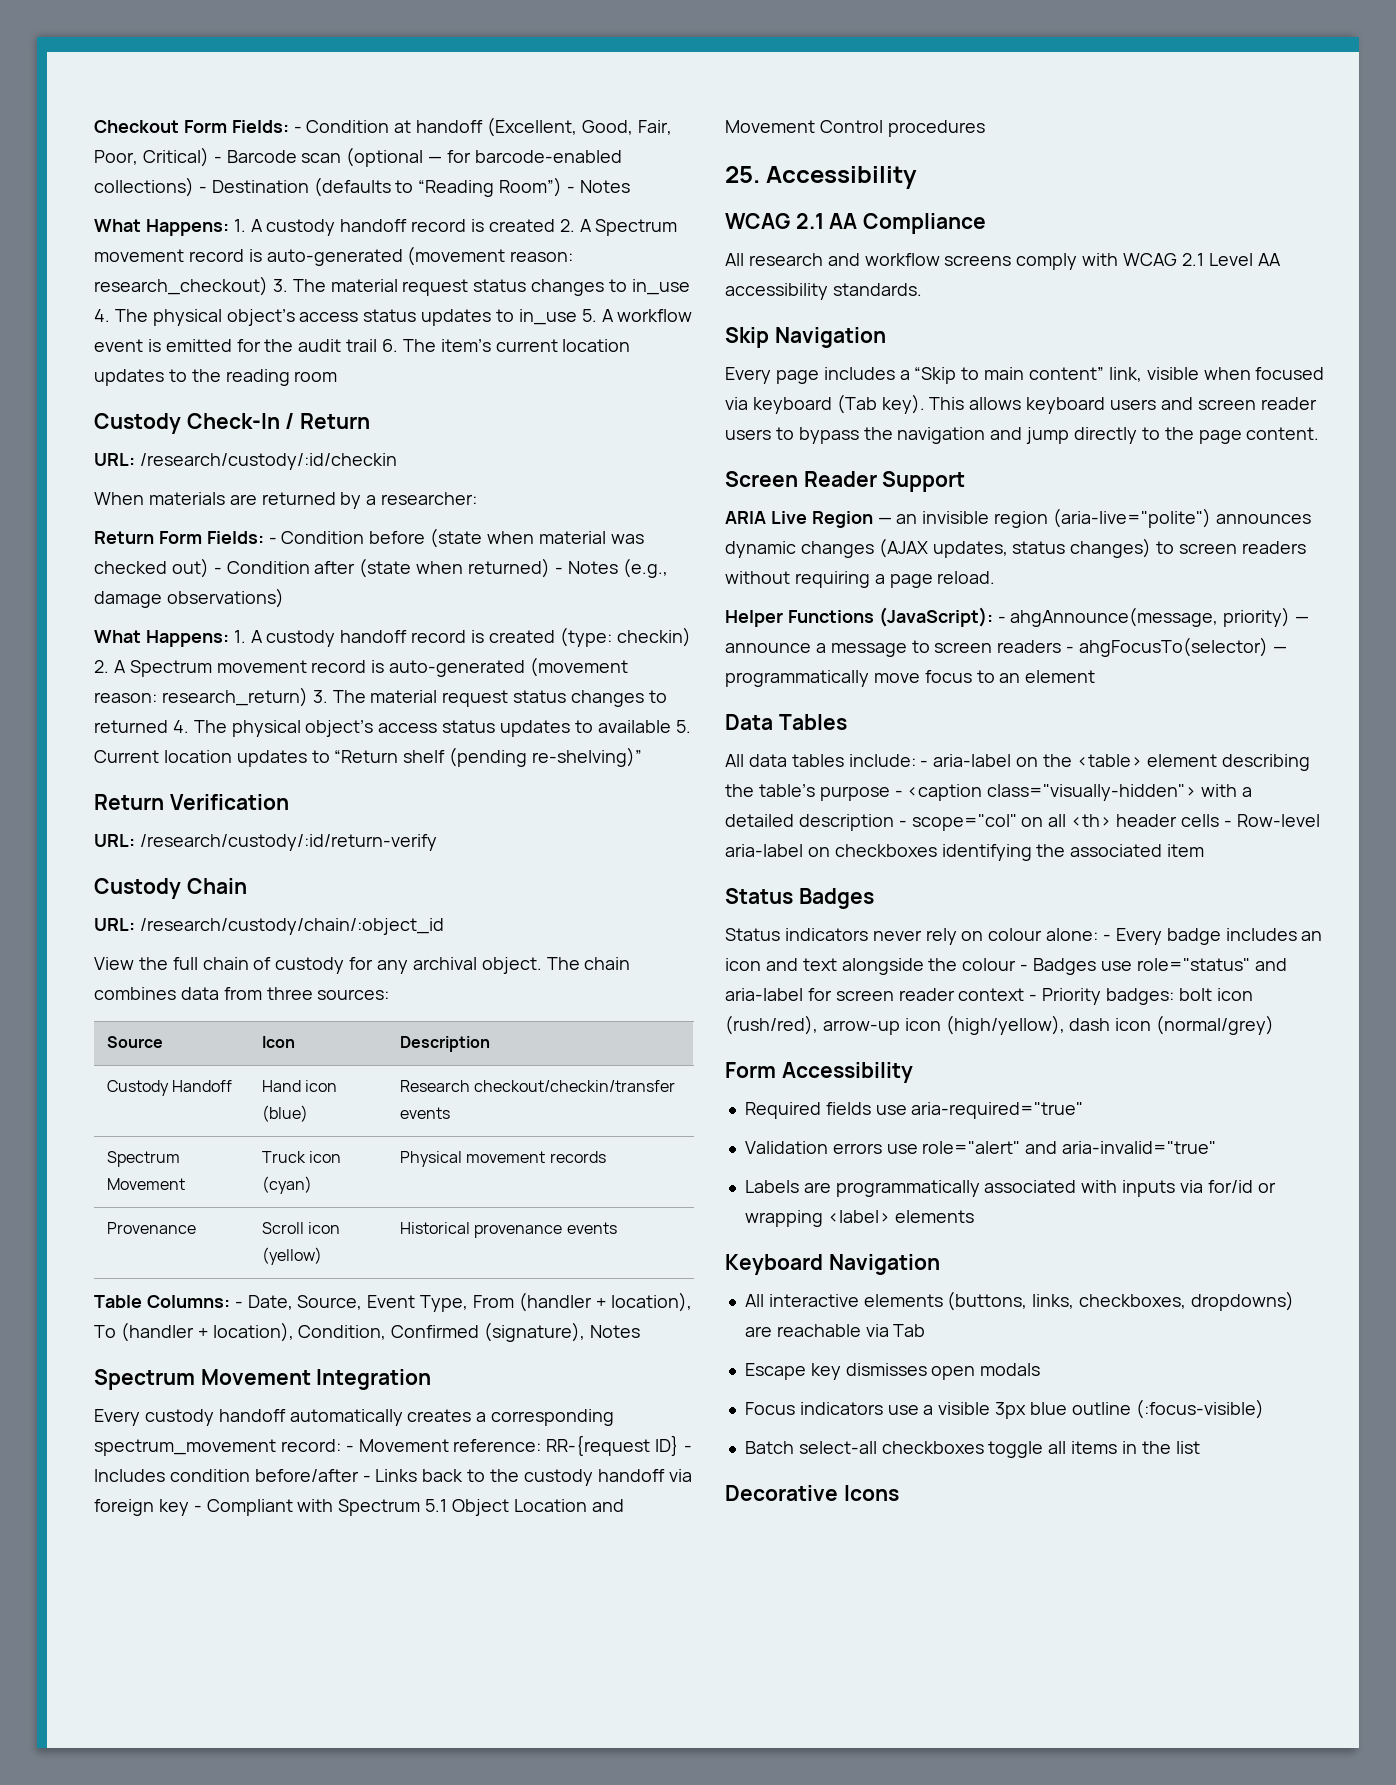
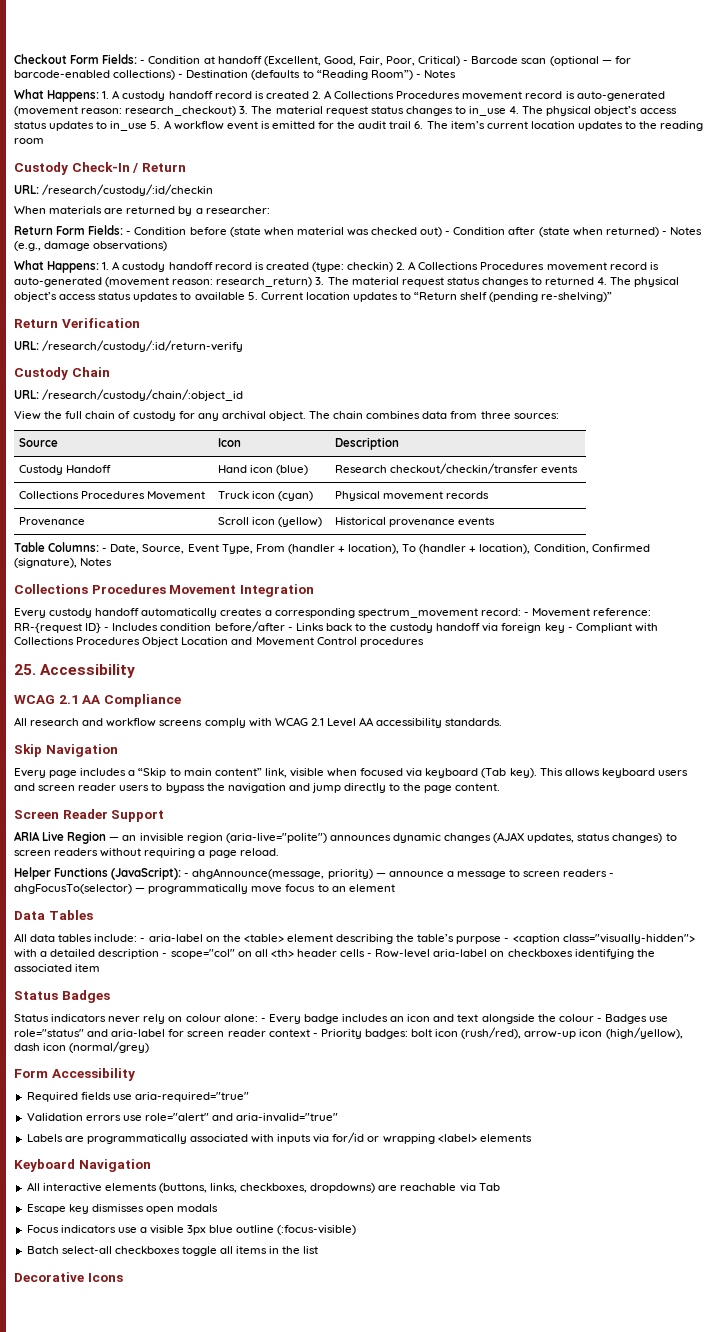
[595,219,678,236] Spectrum -> [334,91,461,99] Collections Procedures
[129,660,212,677] Spectrum -> [418,262,545,270] Collections Procedures
[106,1151,180,1167] Spectrum -> [19,491,146,499] Collections Procedures
[94,1369,195,1390] Spectrum -> [14,584,166,594] Collections Procedures
[338,1499,448,1516] Spectrum 5.1 -> [14,637,141,645] Collections Procedures

